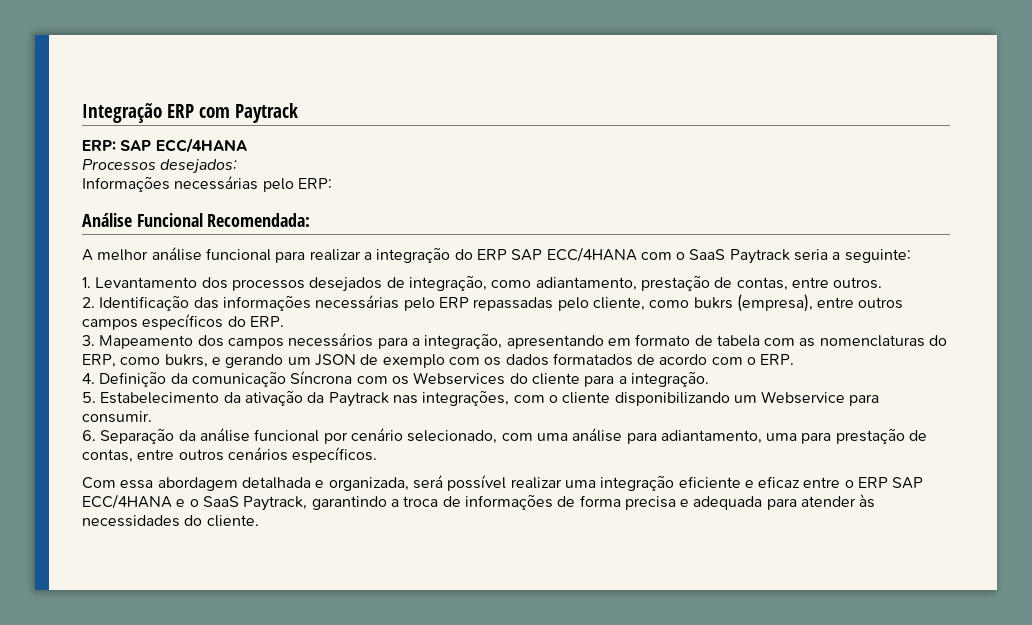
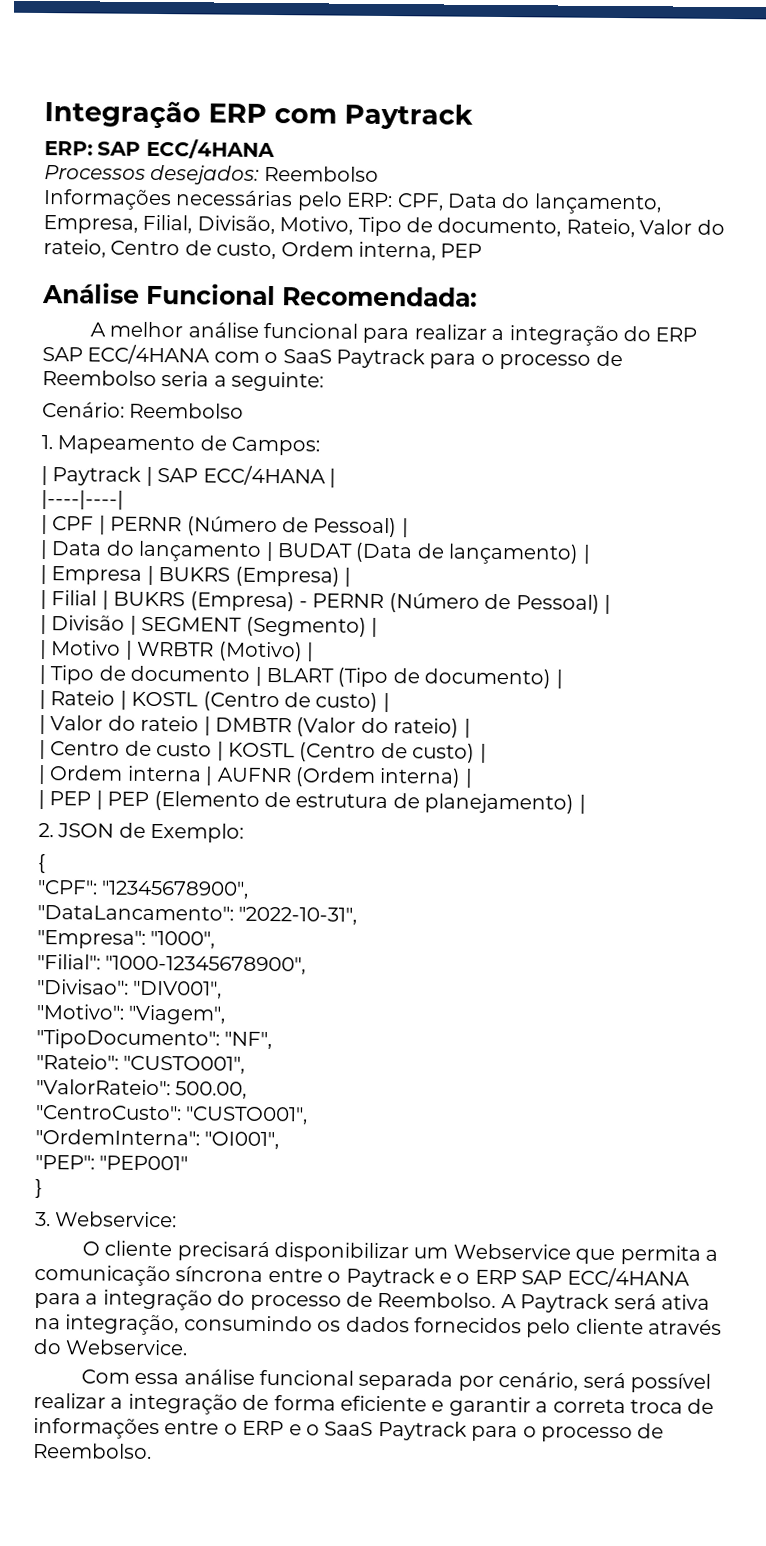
(238, 166) none -> [263,165,379,182] Reembolso
(332, 183) none -> [396,193,662,215] [43,214,725,238] [43,239,483,261] CPF, Data do lançamento, Empresa, Filial, Divisão, Motivo, Tipo de documento, Rateio, Valor do rateio, Centro de custo, Ordem interna, PEP
(790, 256) none -> [429,350,623,370] [42,370,157,387] para o processo de Reembolso
(911, 256) none -> [42,402,245,419] // Cenário: Reembolso
[95,275,883,292] [82,294,904,312] [82,314,284,330] [82,333,948,349] [82,353,795,368] [82,371,709,387] [82,390,880,407] [82,411,152,423] [82,428,928,444] [82,447,378,463] [82,475,924,491] [82,494,876,511] [82,515,259,527] Levantamento dos processos desejados de integração, como adiantamento, prestação de contas, entre outros. // 2. Identificação das informações necessárias pelo ERP repassadas pelo cliente, como bukrs (empresa), entre outros campos específicos do ERP. // 3. Mapeamento dos campos necessários para a integração, apresentando em formato de tabela com as nomenclaturas do ERP, como bukrs, e gerando um JSON de exemplo com os dados formatados de acordo com o ERP. // 4. Definição da comunicação Síncrona com os Webservices do cliente para a integração. // 5. Estabelecimento da ativação da Paytrack nas integrações, com o cliente disponibilizando um Webservice para consumir. // 6. Separação da análise funcional por cenário selecionado, com uma análise para adiantamento, uma para prestação de contas, entre outros cenários específicos. // Com essa abordagem detalhada e organizada, será possível realizar uma integração eficiente e eficaz entre o ERP SAP ECC/4HANA e o SaaS Paytrack, garantindo a troca de informações de forma precisa e adequada para atender às necessidades do cliente. -> [57,435,321,456] [41,465,336,488] [41,490,124,510] [41,515,409,538] [40,540,590,565] [40,565,351,587] [40,590,611,614] [40,615,378,637] [39,640,314,662] [39,665,563,689] [39,690,390,713] [39,715,471,738] [39,739,487,763] [38,764,473,788] [38,789,586,814] [38,822,245,843] [38,853,46,874] [37,879,250,899] [37,904,358,925] [37,929,216,949] [37,953,307,975] [37,978,223,999] [36,1003,226,1025] [36,1028,273,1050] [36,1053,246,1074] [36,1078,248,1099] [35,1104,309,1125] [35,1128,280,1150] [35,1154,189,1171] [35,1178,43,1199] [35,1211,178,1228] [81,1240,719,1265] [34,1264,690,1288] [34,1289,710,1313] [34,1314,723,1338] [33,1338,189,1356] [80,1369,712,1393] [33,1392,715,1417] [33,1417,665,1443] [33,1442,152,1460] Mapeamento de Campos: // | Paytrack | SAP ECC/4HANA | // |----|----| // | CPF | PERNR (Número de Pessoal) | // | Data do lançamento | BUDAT (Data de lançamento) | // | Empresa | BUKRS (Empresa) | // | Filial | BUKRS (Empresa) - PERNR (Número de Pessoal) | // | Divisão | SEGMENT (Segmento) | // | Motivo | WRBTR (Motivo) | // | Tipo de documento | BLART (Tipo de documento) | // | Rateio | KOSTL (Centro de custo) | // | Valor do rateio | DMBTR (Valor do rateio) | // | Centro de custo | KOSTL (Centro de custo) | // | Ordem interna | AUFNR (Ordem interna) | // | PEP | PEP (Elemento de estrutura de planejamento) | // 2. JSON de Exemplo: // { // "CPF": "12345678900", // "DataLancamento": "2022-10-31", // "Empresa": "1000", // "Filial": "1000-12345678900", // "Divisao": "DIV001", // "Motivo": "Viagem", // "TipoDocumento": "NF", // "Rateio": "CUSTO001", // "ValorRateio": 500.00, // "CentroCusto": "CUSTO001", // "OrdemInterna": "OI001", // "PEP": "PEP001" // } // 3. Webservice: // O cliente precisará disponibilizar um Webservice que permita a comunicação síncrona entre o Paytrack e o ERP SAP ECC/4HANA para a integração do processo de Reembolso. A Paytrack será ativa na integração, consumindo os dados fornecidos pelo cliente através do Webservice. // Com essa análise funcional separada por cenário, será possível realizar a integração de forma eficiente e garantir a correta troca de informações entre o ERP e o SaaS Paytrack para o processo de Reembolso.

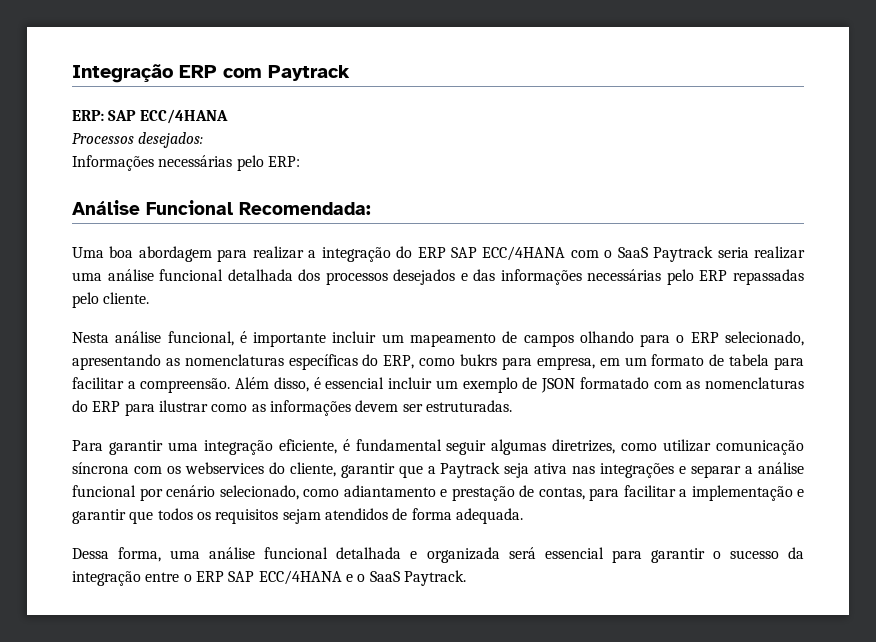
[263,165,379,182] Reembolso -> (204, 140) none
[396,193,662,215] [43,214,725,238] [43,239,483,261] CPF, Data do lançamento, Empresa, Filial, Divisão, Motivo, Tipo de documento, Rateio, Valor do rateio, Centro de custo, Ordem interna, PEP -> (300, 161) none
[89,321,359,339] A melhor análise funcional -> [72,246,212,262] Uma boa abordagem
[429,350,623,370] [42,370,325,392] [42,402,245,419] [41,435,321,456] [41,465,336,488] [41,490,124,510] [41,515,409,538] [40,540,590,565] [40,565,351,587] [40,590,611,614] [40,615,378,637] [39,640,314,662] [39,665,563,689] [39,690,390,713] [39,715,471,738] [39,739,487,763] [38,764,473,788] [38,789,586,814] [38,822,245,843] [38,853,46,874] [37,879,250,899] [37,904,358,925] [37,929,216,949] [37,953,307,975] [37,978,223,999] [36,1003,226,1025] [36,1028,273,1050] [36,1053,246,1074] [36,1078,248,1099] [35,1104,309,1125] [35,1128,280,1150] [35,1154,189,1171] [35,1178,43,1199] [35,1211,178,1228] [81,1240,719,1265] [34,1264,690,1288] [34,1289,710,1313] [34,1314,723,1338] [33,1338,189,1356] [80,1369,712,1393] [33,1392,715,1417] [33,1417,665,1443] [33,1442,152,1460] para o processo de Reembolso seria a seguinte: // Cenário: Reembolso // 1. Mapeamento de Campos: // | Paytrack | SAP ECC/4HANA | // |----|----| // | CPF | PERNR (Número de Pessoal) | // | Data do lançamento | BUDAT (Data de lançamento) | // | Empresa | BUKRS (Empresa) | // | Filial | BUKRS (Empresa) - PERNR (Número de Pessoal) | // | Divisão | SEGMENT (Segmento) | // | Motivo | WRBTR (Motivo) | // | Tipo de documento | BLART (Tipo de documento) | // | Rateio | KOSTL (Centro de custo) | // | Valor do rateio | DMBTR (Valor do rateio) | // | Centro de custo | KOSTL (Centro de custo) | // | Ordem interna | AUFNR (Ordem interna) | // | PEP | PEP (Elemento de estrutura de planejamento) | // 2. JSON de Exemplo: // { // "CPF": "12345678900", // "DataLancamento": "2022-10-31", // "Empresa": "1000", // "Filial": "1000-12345678900", // "Divisao": "DIV001", // "Motivo": "Viagem", // "TipoDocumento": "NF", // "Rateio": "CUSTO001", // "ValorRateio": 500.00, // "CentroCusto": "CUSTO001", // "OrdemInterna": "OI001", // "PEP": "PEP001" // } // 3. Webservice: // O cliente precisará disponibilizar um Webservice que permita a comunicação síncrona entre o Paytrack e o ERP SAP ECC/4HANA para a integração do processo de Reembolso. A Paytrack será ativa na integração, consumindo os dados fornecidos pelo cliente através do Webservice. // Com essa análise funcional separada por cenário, será possível realizar a integração de forma eficiente e garantir a correta troca de informações entre o ERP e o SaaS Paytrack para o processo de Reembolso. -> [717,246,805,259] [72,269,805,285] [72,292,150,308] [72,331,805,347] [72,354,805,370] [72,377,805,393] [72,400,512,416] [72,439,805,455] [72,462,805,478] [72,485,804,501] [72,508,523,524] [72,547,804,563] [72,570,466,586] seria realizar uma análise funcional detalhada dos processos desejados e das informações necessárias pelo ERP repassadas pelo cliente. // Nesta análise funcional, é importante incluir um mapeamento de campos olhando para o ERP selecionado, apresentando as nomenclaturas específicas do ERP, como bukrs para empresa, em um formato de tabela para facilitar a compreensão. Além disso, é essencial incluir um exemplo de JSON formatado com as nomenclaturas do ERP para ilustrar como as informações devem ser estruturadas. // Para garantir uma integração eficiente, é fundamental seguir algumas diretrizes, como utilizar comunicação síncrona com os webservices do cliente, garantir que a Paytrack seja ativa nas integrações e separar a análise funcional por cenário selecionado, como adiantamento e prestação de contas, para facilitar a implementação e garantir que todos os requisitos sejam atendidos de forma adequada. // Dessa forma, uma análise funcional detalhada e organizada será essencial para garantir o sucesso da integração entre o ERP SAP ECC/4HANA e o SaaS Paytrack.

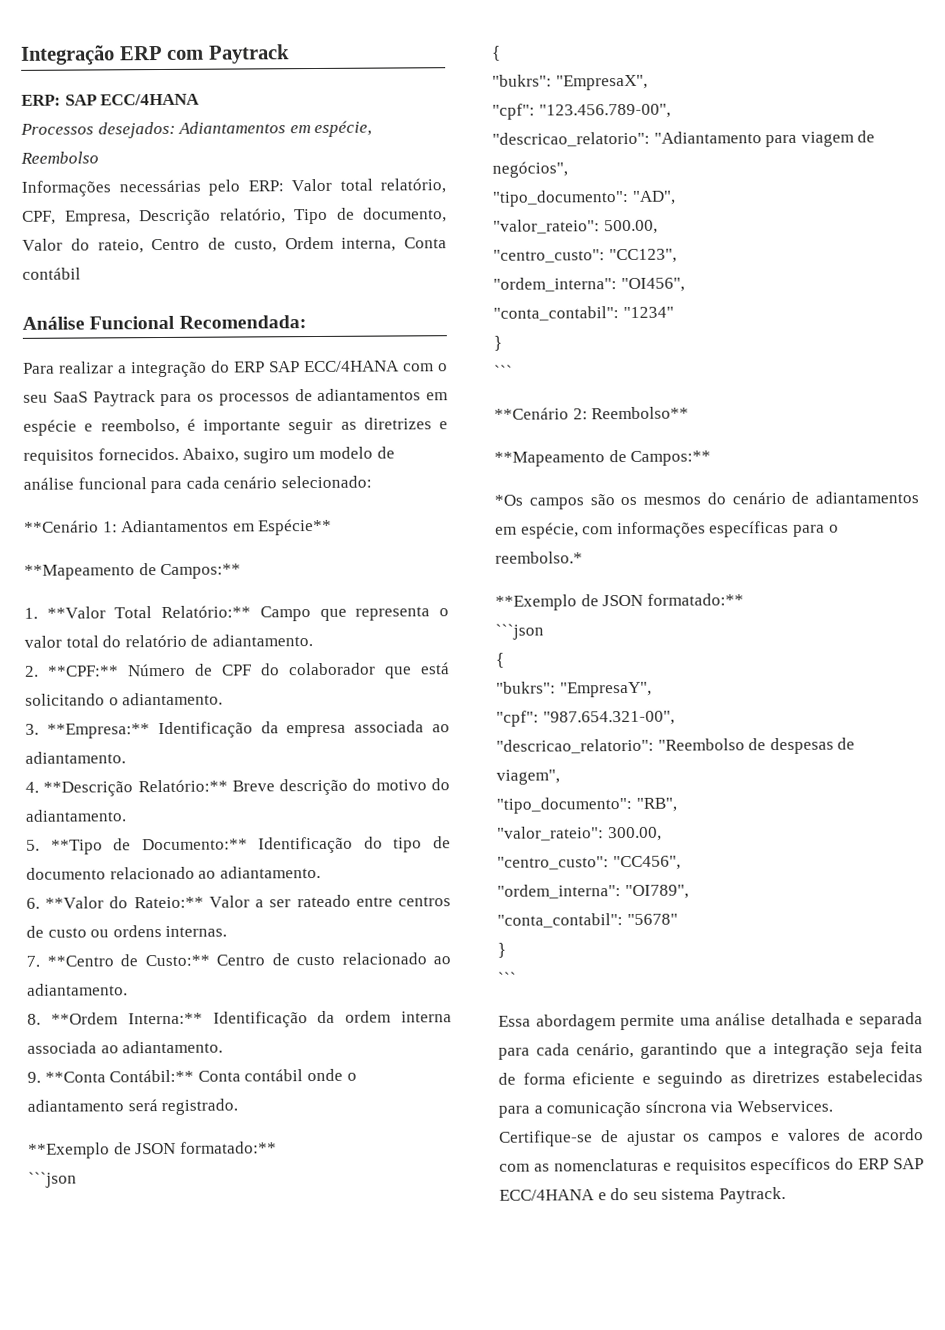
(204, 140) none -> [178,120,373,138] [20,151,99,164] Adiantamentos em espécie, Reembolso
(300, 161) none -> [291,178,446,194] [22,207,447,226] [22,236,447,254] [22,267,81,280] Valor total relatório, CPF, Empresa, Descrição relatório, Tipo de documento, Valor do rateio, Centro de custo, Ordem interna, Conta contábil
[72,246,248,262] Uma boa abordagem para -> [23,362,55,374] Para
(613, 254) none -> [23,394,48,403] seu
[717,246,805,259] [72,269,805,285] [72,292,150,308] [72,331,805,347] [72,354,805,370] [72,377,805,393] [72,400,512,416] [72,439,805,455] [72,462,805,478] [72,485,804,501] [72,508,523,524] [72,547,804,563] [72,570,400,586] seria realizar uma análise funcional detalhada dos processos desejados e das informações necessárias pelo ERP repassadas pelo cliente. // Nesta análise funcional, é importante incluir um mapeamento de campos olhando para o ERP selecionado, apresentando as nomenclaturas específicas do ERP, como bukrs para empresa, em um formato de tabela para facilitar a compreensão. Além disso, é essencial incluir um exemplo de JSON formatado com as nomenclaturas do ERP para ilustrar como as informações devem ser estruturadas. // Para garantir uma integração eficiente, é fundamental seguir algumas diretrizes, como utilizar comunicação síncrona com os webservices do cliente, garantir que a Paytrack seja ativa nas integrações e separar a análise funcional por cenário selecionado, como adiantamento e prestação de contas, para facilitar a implementação e garantir que todos os requisitos sejam atendidos de forma adequada. // Dessa forma, uma análise funcional detalhada e organizada será essencial para garantir o sucesso da integração entre o ERP SAP ECC/4HANA e o SaaS -> [160,388,448,407] [23,417,448,436] [23,446,395,465] [23,475,372,494] [24,518,333,536] [24,563,242,580] [24,605,450,622] [24,634,313,648] [24,662,450,679] [25,692,224,706] [25,720,450,739] [25,751,126,764] [25,778,450,797] [25,809,127,822] [26,836,451,855] [26,865,321,880] [26,894,452,909] [26,925,228,938] [26,952,451,967] [27,983,128,996] [27,1010,452,1028] [27,1040,224,1054] [27,1068,357,1083] [27,1098,239,1116] [28,1141,277,1159] [28,1171,77,1188] [492,45,501,61] [492,74,648,91] [492,103,671,120] [492,130,876,148] [492,161,568,178] [492,189,676,207] [493,219,658,235] [493,248,677,264] [493,277,685,293] [493,306,674,321] [493,335,502,351] [494,364,513,377] [494,406,690,420] [494,450,712,467] [494,491,919,510] [495,520,839,539] [495,551,583,564] [495,593,744,611] [495,623,544,640] [495,652,505,668] [496,681,652,698] [496,710,675,727] [496,737,856,755] [496,769,560,785] [496,796,677,814] [497,826,662,842] [497,855,681,871] [497,884,689,900] [497,913,678,928] [497,942,506,958] [497,971,517,984] [498,1012,923,1031] [498,1041,923,1060] [498,1070,923,1088] [498,1099,833,1118] [499,1128,924,1147] [499,1157,924,1175] [499,1187,716,1201] para os processos de adiantamentos em espécie e reembolso, é importante seguir as diretrizes e requisitos fornecidos. Abaixo, sugiro um modelo de análise funcional para cada cenário selecionado: // **Cenário 1: Adiantamentos em Espécie** // **Mapeamento de Campos:** // 1. **Valor Total Relatório:** Campo que representa o valor total do relatório de adiantamento. // 2. **CPF:** Número de CPF do colaborador que está solicitando o adiantamento. // 3. **Empresa:** Identificação da empresa associada ao adiantamento. // 4. **Descrição Relatório:** Breve descrição do motivo do adiantamento. // 5. **Tipo de Documento:** Identificação do tipo de documento relacionado ao adiantamento. // 6. **Valor do Rateio:** Valor a ser rateado entre centros de custo ou ordens internas. // 7. **Centro de Custo:** Centro de custo relacionado ao adiantamento. // 8. **Ordem Interna:** Identificação da ordem interna associada ao adiantamento. // 9. **Conta Contábil:** Conta contábil onde o adiantamento será registrado. // **Exemplo de JSON formatado:** // ```json // { // "bukrs": "EmpresaX", // "cpf": "123.456.789-00", // "descricao_relatorio": "Adiantamento para viagem de negócios", // "tipo_documento": "AD", // "valor_rateio": 500.00, // "centro_custo": "CC123", // "ordem_interna": "OI456", // "conta_contabil": "1234" // } // ``` // **Cenário 2: Reembolso** // **Mapeamento de Campos:** // *Os campos são os mesmos do cenário de adiantamentos em espécie, com informações específicas para o reembolso.* // **Exemplo de JSON formatado:** // ```json // { // "bukrs": "EmpresaY", // "cpf": "987.654.321-00", // "descricao_relatorio": "Reembolso de despesas de viagem", // "tipo_documento": "RB", // "valor_rateio": 300.00, // "centro_custo": "CC456", // "ordem_interna": "OI789", // "conta_contabil": "5678" // } // ``` // Essa abordagem permite uma análise detalhada e separada para cada cenário, garantindo que a integração seja feita de forma eficiente e seguindo as diretrizes estabelecidas para a comunicação síncrona via Webservices. Certifique-se de ajustar os campos e valores de acordo com as nomenclaturas e requisitos específicos do ERP SAP ECC/4HANA e do seu sistema

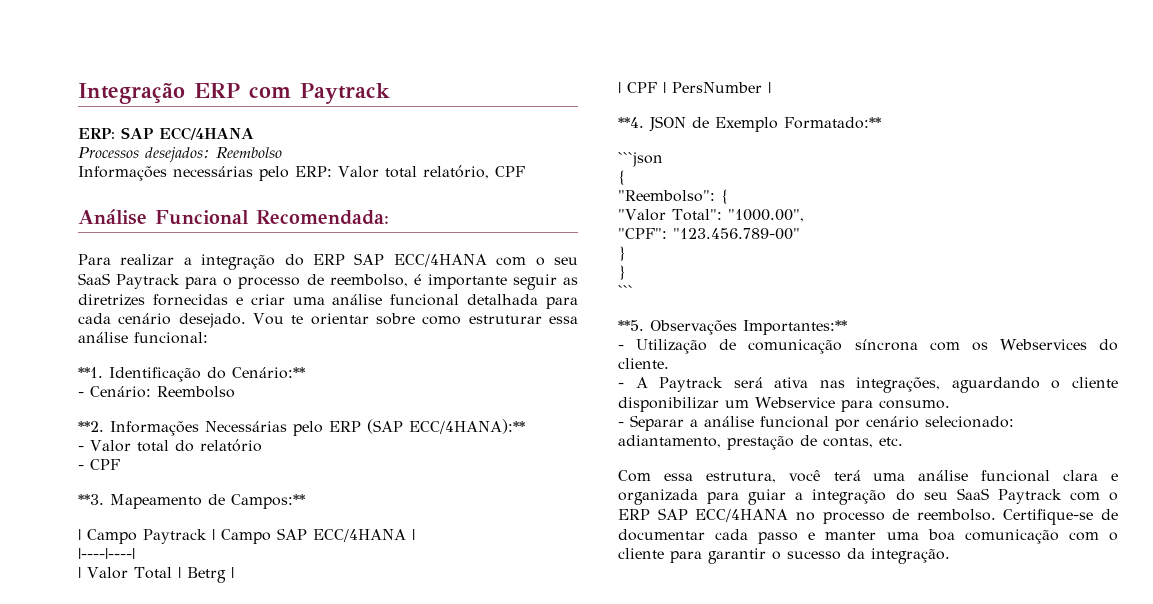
[178,120,373,138] Adiantamentos em espécie, -> (210, 154) none
[22,207,447,226] [22,236,447,254] [22,267,81,280] CPF, Empresa, Descrição relatório, Tipo de documento, Valor do rateio, Centro de custo, Ordem interna, Conta contábil -> [494,166,525,177] CPF
[197,388,448,406] [23,419,94,436] os processos de adiantamentos em espécie e -> [223,274,324,289] o processo de
[439,421,448,430] [23,446,395,465] [23,477,147,490] e requisitos fornecidos. Abaixo, sugiro um modelo de análise funcional -> [152,294,539,306] fornecidas e criar uma análise funcional detalhada
[280,475,372,489] [24,518,333,536] [24,563,242,580] [24,605,450,622] [24,634,313,648] [24,662,450,679] [25,692,224,706] [25,720,450,739] [25,751,126,764] [25,778,450,797] [25,809,127,822] [26,836,451,855] [26,865,321,880] [26,894,452,909] [26,925,228,938] [26,952,451,967] [27,983,128,996] [27,1010,452,1028] [27,1040,224,1054] [27,1068,357,1083] [27,1098,239,1116] [28,1141,277,1159] [28,1171,77,1188] [492,45,501,61] [492,74,648,91] [492,103,671,120] [492,130,876,148] [492,161,568,178] [492,189,676,207] [493,219,658,235] [493,248,677,264] [493,277,685,293] [493,306,674,321] [493,335,502,351] [494,364,513,377] [494,406,690,420] [494,450,712,467] [494,491,919,510] [495,520,839,539] [495,551,583,564] [495,593,744,611] [495,623,544,640] [495,652,505,668] [496,681,652,698] [496,710,675,727] [496,737,856,755] [496,769,560,785] [496,796,677,814] [497,826,662,842] [497,855,681,871] [497,884,689,900] [497,913,678,928] [497,942,506,958] [497,971,517,984] [498,1012,923,1031] [498,1041,923,1060] [498,1070,923,1088] [498,1099,833,1118] [499,1128,924,1147] [499,1157,924,1175] [499,1186,786,1204] selecionado: // **Cenário 1: Adiantamentos em Espécie** // **Mapeamento de Campos:** // 1. **Valor Total Relatório:** Campo que representa o valor total do relatório de adiantamento. // 2. **CPF:** Número de CPF do colaborador que está solicitando o adiantamento. // 3. **Empresa:** Identificação da empresa associada ao adiantamento. // 4. **Descrição Relatório:** Breve descrição do motivo do adiantamento. // 5. **Tipo de Documento:** Identificação do tipo de documento relacionado ao adiantamento. // 6. **Valor do Rateio:** Valor a ser rateado entre centros de custo ou ordens internas. // 7. **Centro de Custo:** Centro de custo relacionado ao adiantamento. // 8. **Ordem Interna:** Identificação da ordem interna associada ao adiantamento. // 9. **Conta Contábil:** Conta contábil onde o adiantamento será registrado. // **Exemplo de JSON formatado:** // ```json // { // "bukrs": "EmpresaX", // "cpf": "123.456.789-00", // "descricao_relatorio": "Adiantamento para viagem de negócios", // "tipo_documento": "AD", // "valor_rateio": 500.00, // "centro_custo": "CC123", // "ordem_interna": "OI456", // "conta_contabil": "1234" // } // ``` // **Cenário 2: Reembolso** // **Mapeamento de Campos:** // *Os campos são os mesmos do cenário de adiantamentos em espécie, com informações específicas para o reembolso.* // **Exemplo de JSON formatado:** // ```json // { // "bukrs": "EmpresaY", // "cpf": "987.654.321-00", // "descricao_relatorio": "Reembolso de despesas de viagem", // "tipo_documento": "RB", // "valor_rateio": 300.00, // "centro_custo": "CC456", // "ordem_interna": "OI789", // "conta_contabil": "5678" // } // ``` // Essa abordagem permite uma análise detalhada e separada para cada cenário, garantindo que a integração seja feita de forma eficiente e seguindo as diretrizes estabelecidas para a comunicação síncrona via Webservices. Certifique-se de ajustar os campos e valores de acordo com as nomenclaturas e requisitos específicos do ERP SAP ECC/4HANA e do seu sistema Paytrack. -> [178,313,579,328] [78,332,208,344] [78,367,305,382] [78,386,235,398] [78,419,525,436] [78,439,262,452] [78,459,120,470] [78,494,305,509] [78,528,415,544] [78,548,135,559] [78,567,234,583] [618,82,771,93] [618,116,881,132] [618,152,663,167] [618,170,626,185] [618,189,729,204] [618,209,804,222] [618,228,800,240] [618,246,626,261] [618,265,626,280] [618,285,633,296] [618,320,847,335] [618,339,1118,354] [618,358,669,369] [618,377,1118,393] [618,397,950,412] [618,415,1014,431] [618,435,903,450] [618,470,1118,483] [618,488,1118,505] [618,508,1118,525] [618,529,1118,544] [618,548,950,564] desejado. Vou te orientar sobre como estruturar essa análise funcional: // **1. Identificação do Cenário:** // - Cenário: Reembolso // **2. Informações Necessárias pelo ERP (SAP ECC/4HANA):** // - Valor total do relatório // - CPF // **3. Mapeamento de Campos:** // | Campo Paytrack | Campo SAP ECC/4HANA | // |----|----| // | Valor Total | Betrg | // | CPF | PersNumber | // **4. JSON de Exemplo Formatado:** // ```json // { // "Reembolso": { // "Valor Total": "1000.00", // "CPF": "123.456.789-00" // } // } // ``` // **5. Observações Importantes:** // - Utilização de comunicação síncrona com os Webservices do cliente. // - A Paytrack será ativa nas integrações, aguardando o cliente disponibilizar um Webservice para consumo. // - Separar a análise funcional por cenário selecionado: adiantamento, prestação de contas, etc. // Com essa estrutura, você terá uma análise funcional clara e organizada para guiar a integração do seu SaaS Paytrack com o ERP SAP ECC/4HANA no processo de reembolso. Certifique-se de documentar cada passo e manter uma boa comunicação com o cliente para garantir o sucesso da integração.

